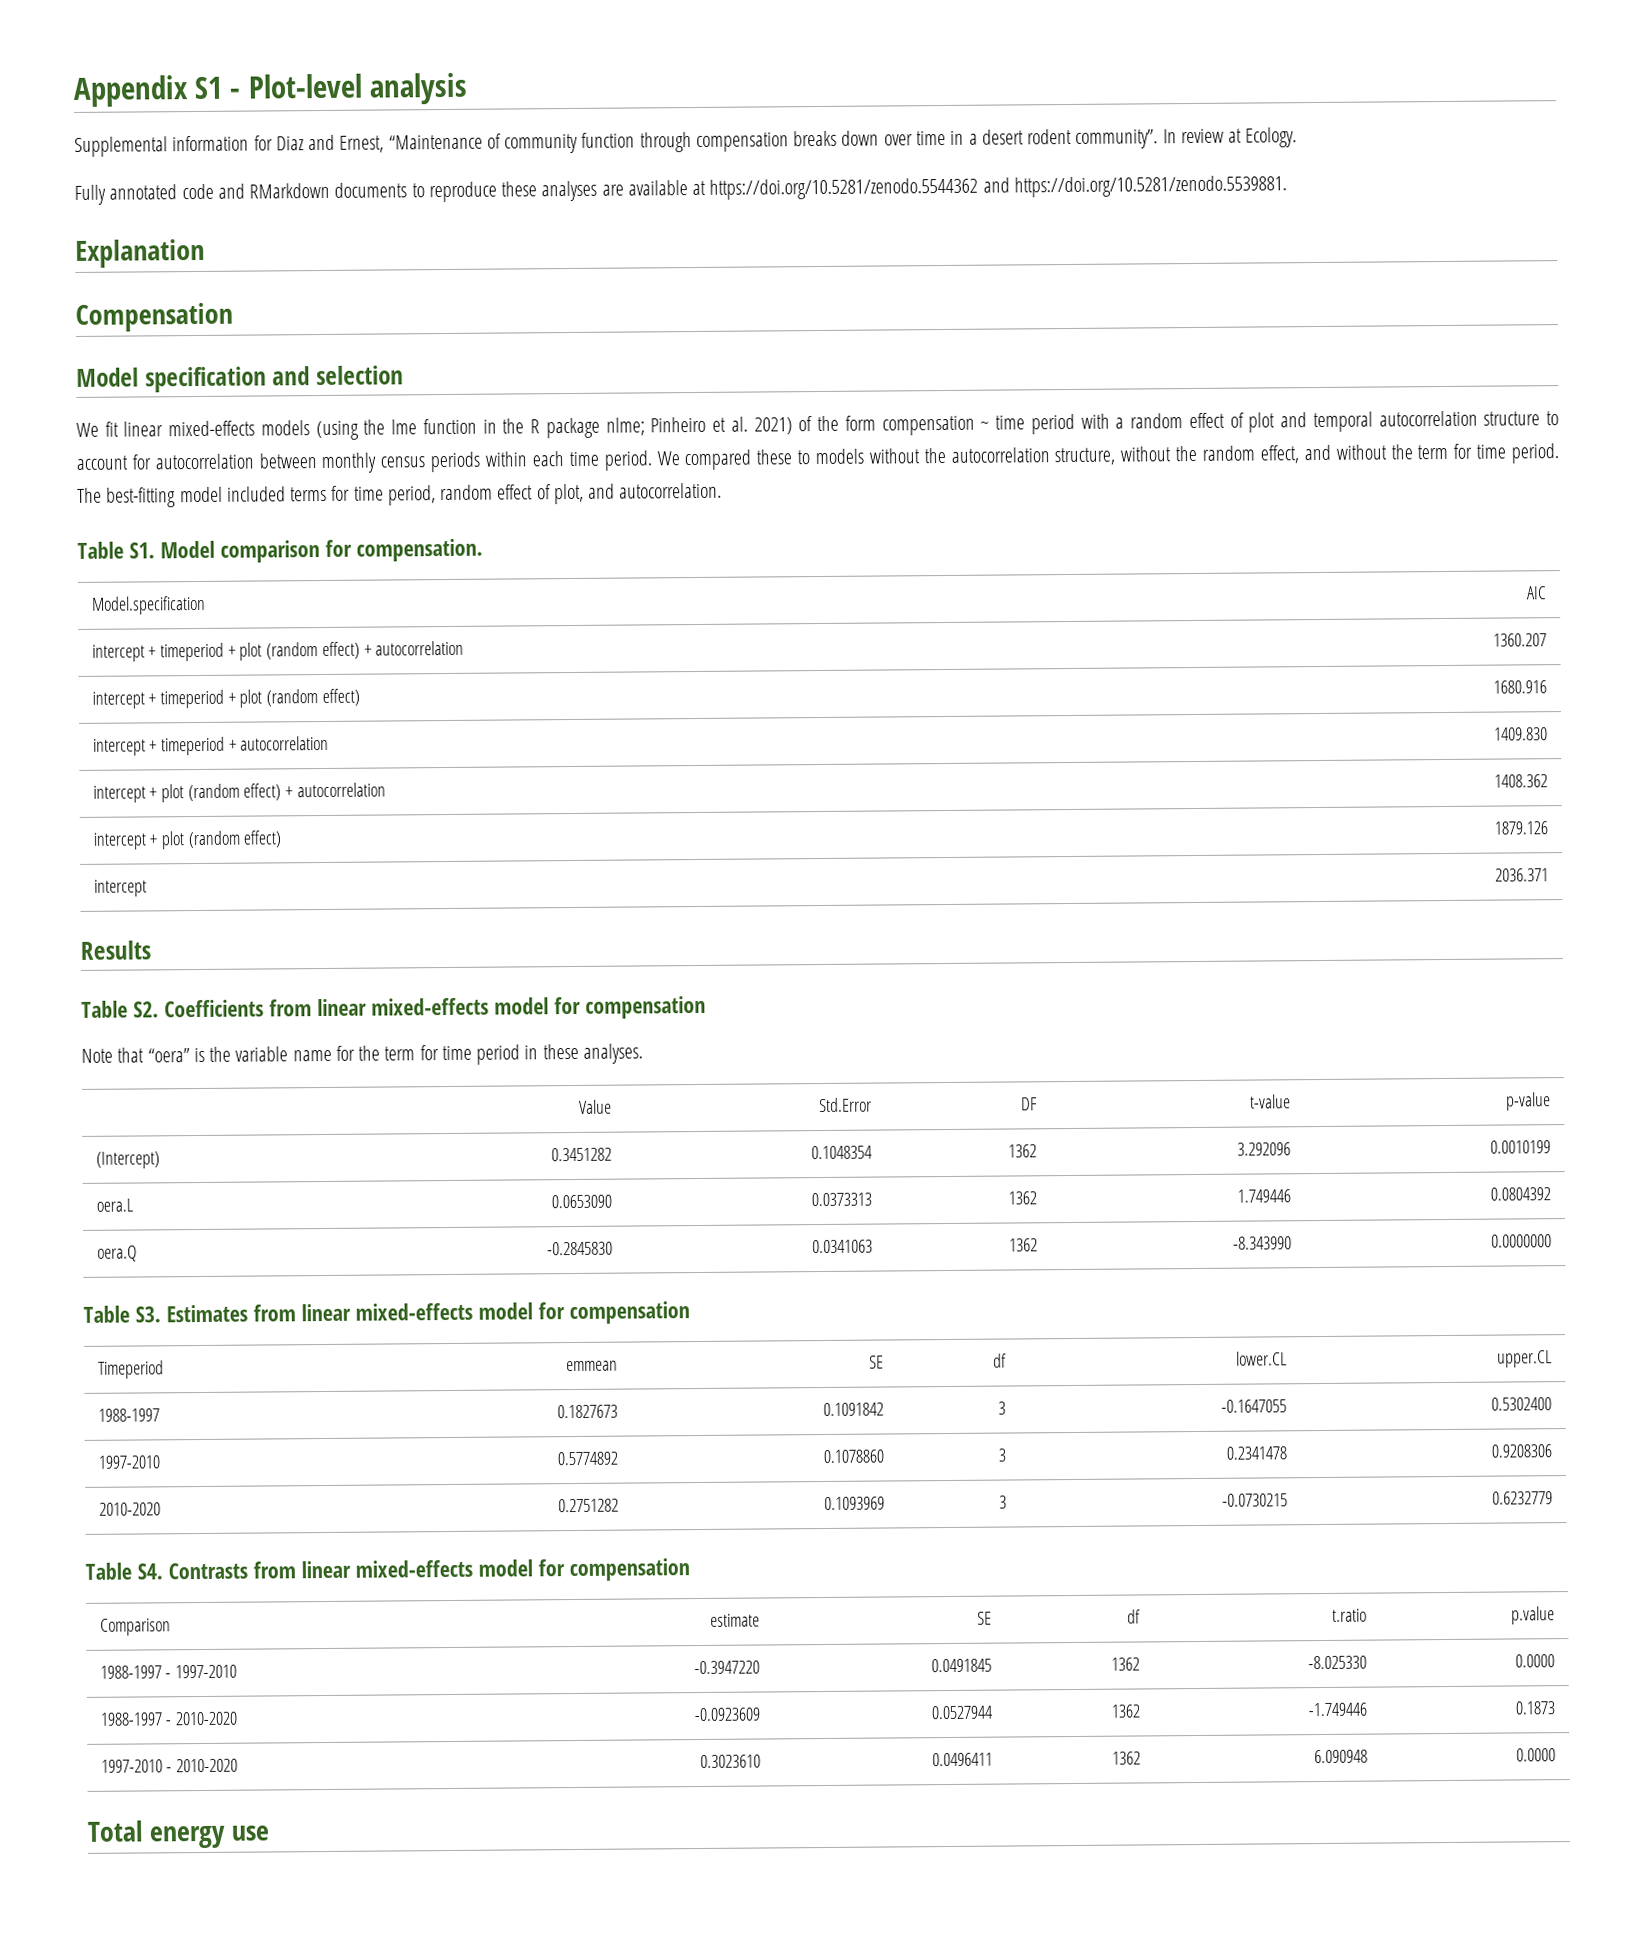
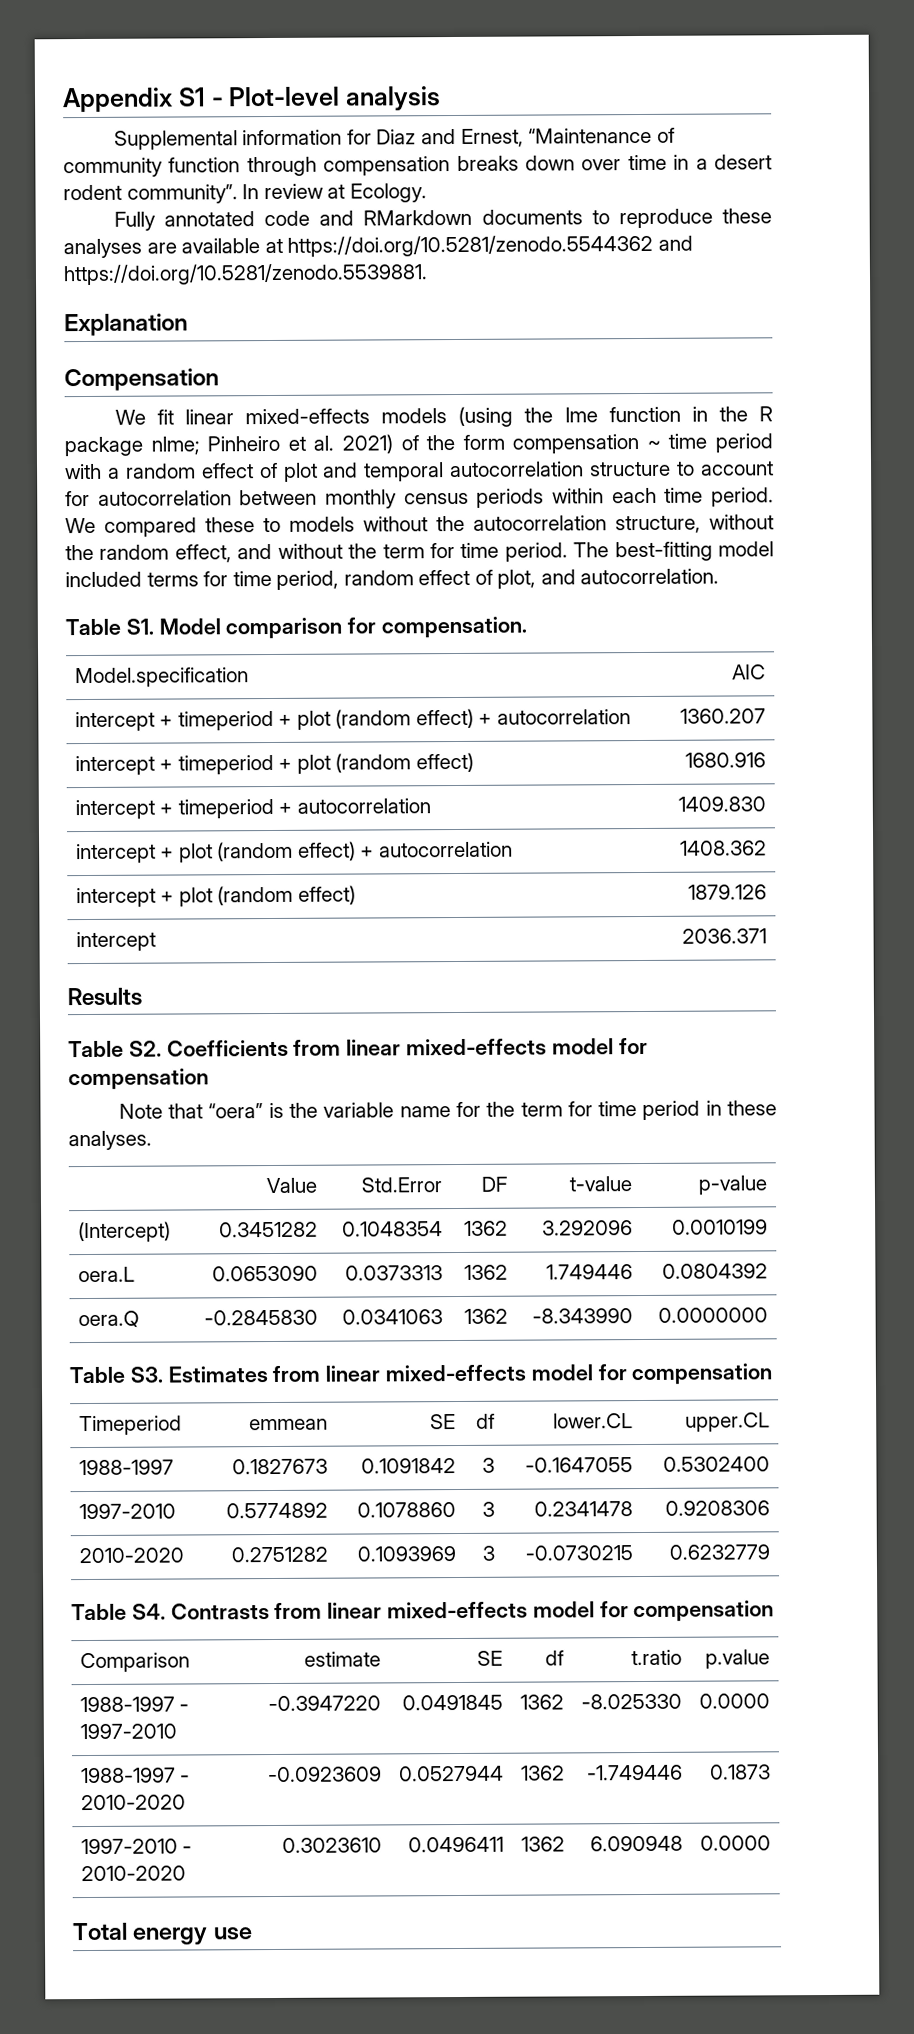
[76,365,404,393] // Model specification and selection -> (219, 380) none

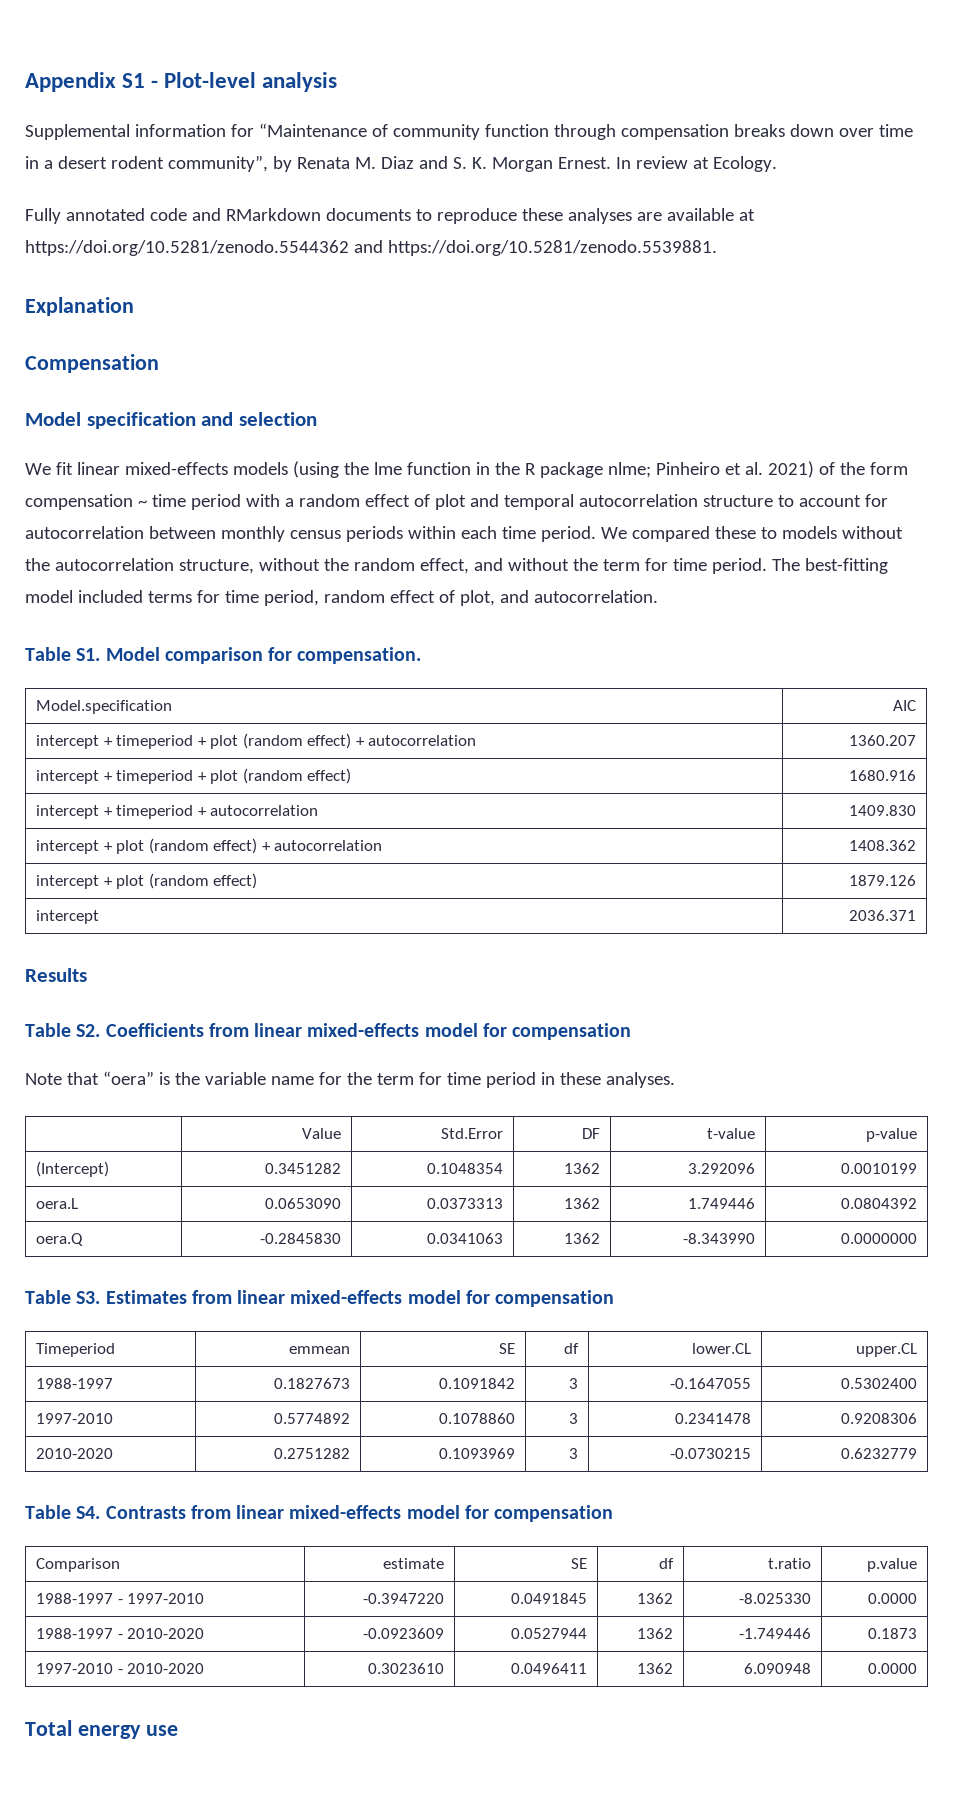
[376,128,524,147] Diaz and Ernest, -> (254, 130) none
[126,184,238,204] community”. -> [167,155,611,172] community”, by Renata M. Diaz and S. K. Morgan Ernest.
(219, 380) none -> [25,412,317,429] // Model specification and selection

